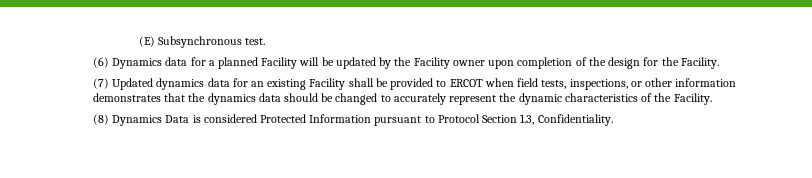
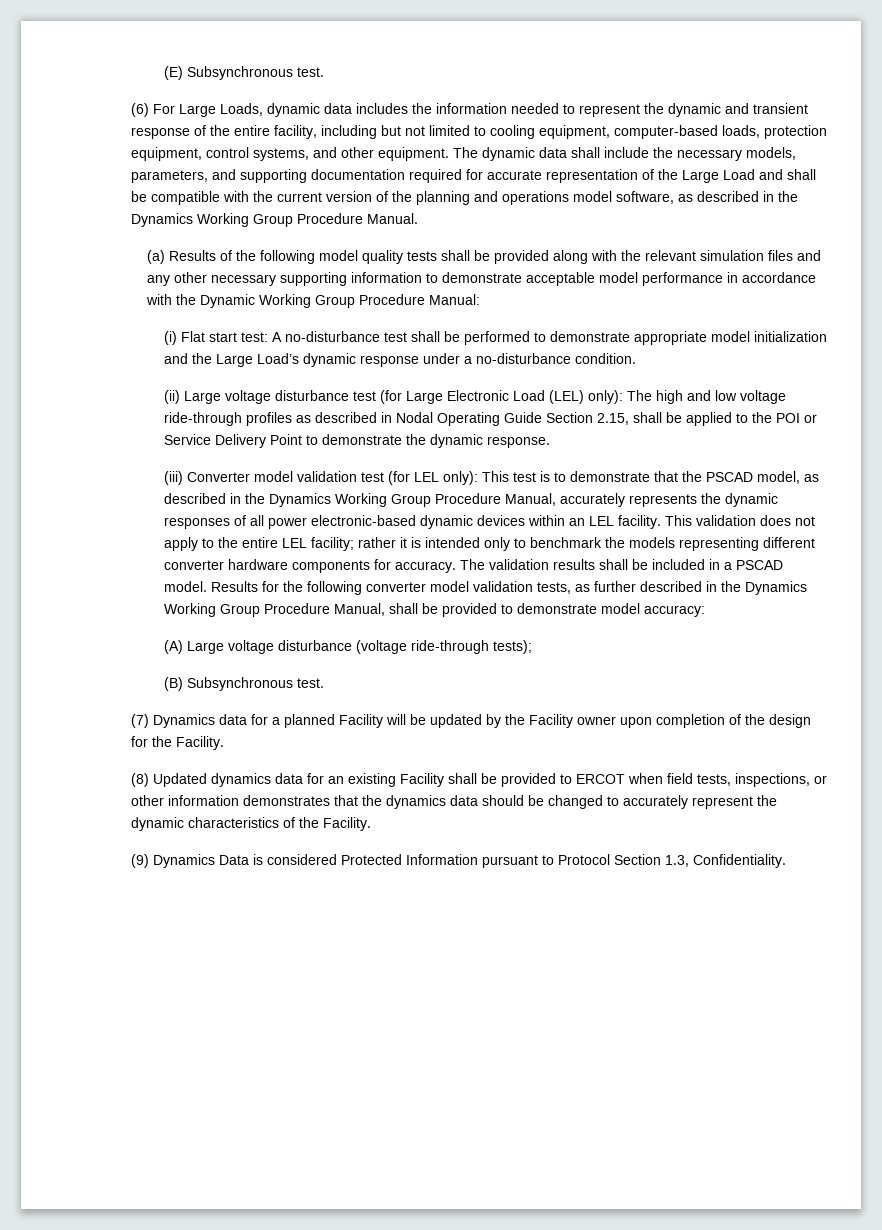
(109, 62) none -> [152,103,808,117] [130,125,827,139] [130,147,796,161] [130,169,816,183] [130,191,798,205] [130,213,418,227] [147,250,822,264] [147,272,817,286] [146,294,481,308] [164,331,828,345] [164,353,637,367] [164,390,787,404] [164,412,818,426] [164,434,551,448] [164,471,820,485] [164,493,779,507] [164,515,816,529] [164,537,816,551] [164,559,784,573] [164,581,808,595] [164,603,706,617] [164,640,533,654] [164,677,325,691] [130,714,149,728] For Large Loads, dynamic data includes the information needed to represent the dynamic and transient response of the entire facility, including but not limited to cooling equipment, computer-based loads, protection equipment, control systems, and other equipment. The dynamic data shall include the necessary models, parameters, and supporting documentation required for accurate representation of the Large Load and shall be compatible with the current version of the planning and operations model software, as described in the Dynamics Working Group Procedure Manual. // (a) Results of the following model quality tests shall be provided along with the relevant simulation files and any other necessary supporting information to demonstrate acceptable model performance in accordance with the Dynamic Working Group Procedure Manual: // (i) Flat start test: A no-disturbance test shall be performed to demonstrate appropriate model initialization and the Large Load’s dynamic response under a no-disturbance condition. // (ii) Large voltage disturbance test (for Large Electronic Load (LEL) only): The high and low voltage ride-through profiles as described in Nodal Operating Guide Section 2.15, shall be applied to the POI or Service Delivery Point to demonstrate the dynamic response. // (iii) Converter model validation test (for LEL only): This test is to demonstrate that the PSCAD model, as described in the Dynamics Working Group Procedure Manual, accurately represents the dynamic responses of all power electronic-based dynamic devices within an LEL facility. This validation does not apply to the entire LEL facility; rather it is intended only to benchmark the models representing different converter hardware components for accuracy. The validation results shall be included in a PSCAD model. Results for the following converter model validation tests, as further described in the Dynamics Working Group Procedure Manual, shall be provided to demonstrate model accuracy: // (A) Large voltage disturbance (voltage ride-through tests); // (B) Subsynchronous test. // (7)
[92,78,109,89] (7) -> [130,773,149,787] (8)
[92,114,109,125] (8) -> [130,854,149,868] (9)

